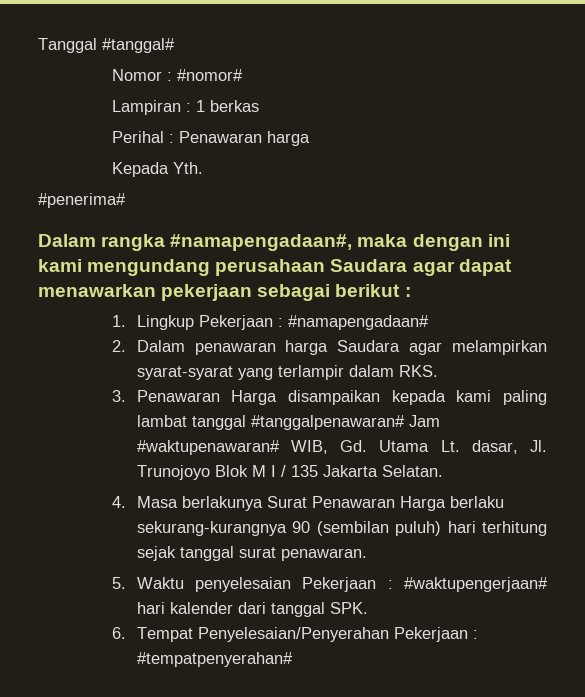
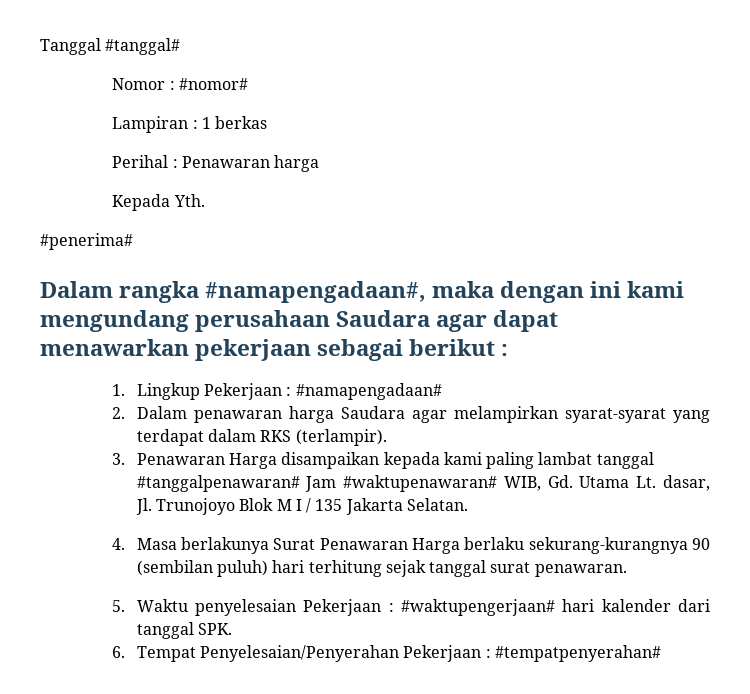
[277,365,438,380] terlampir dalam RKS. -> [136,429,387,446] terdapat dalam RKS (terlampir).

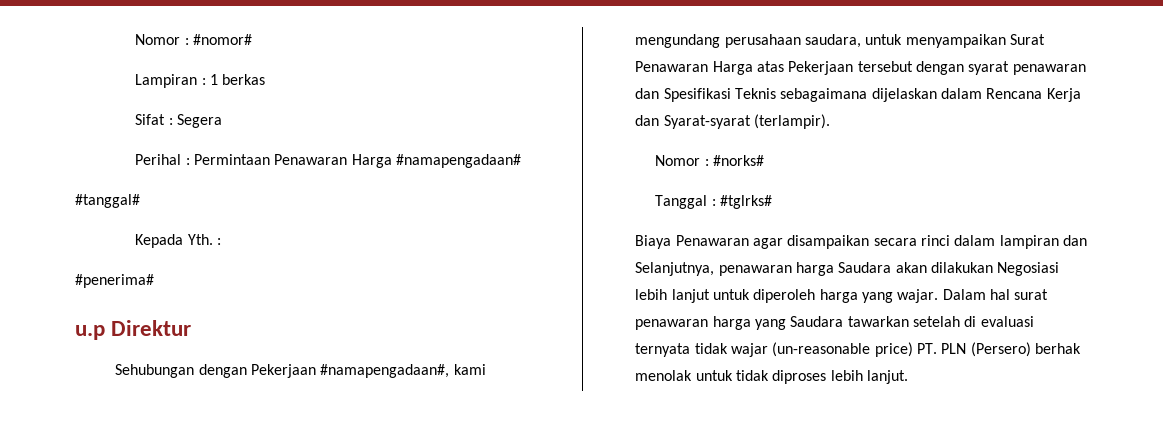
[40,38,181,55] Tanggal #tanggal# // -> (135, 39) none
(268, 122) none -> [135,114,223,128] // Sifat : Segera
[182,155,320,172] Penawaran harga -> [194,154,521,168] [75,194,140,208] Permintaan Penawaran Harga #namapengadaan# // #tanggal#
(205, 200) none -> [217,238,222,245] :
[40,281,685,303] [40,310,559,332] [40,339,509,361] [112,383,442,400] [112,406,710,423] [136,429,387,446] [112,452,654,469] [136,475,711,492] [135,498,469,515] [112,537,710,554] [136,560,627,577] [112,599,711,616] [136,622,232,639] [112,645,661,662] Dalam rangka #namapengadaan#, maka dengan ini kami mengundang perusahaan Saudara agar dapat menawarkan pekerjaan sebagai berikut : // 1. Lingkup Pekerjaan : #namapengadaan# // 2. Dalam penawaran harga Saudara agar melampirkan syarat-syarat yang terdapat dalam RKS (terlampir). // 3. Penawaran Harga disampaikan kepada kami paling lambat tanggal #tanggalpenawaran# Jam #waktupenawaran# WIB, Gd. Utama Lt. dasar, Jl. Trunojoyo Blok M I / 135 Jakarta Selatan. // 4. Masa berlakunya Surat Penawaran Harga berlaku sekurang-kurangnya 90 (sembilan puluh) hari terhitung sejak tanggal surat penawaran. // 5. Waktu penyelesaian Pekerjaan : #waktupengerjaan# hari kalender dari tanggal SPK. // 6. Tempat Penyelesaian/Penyerahan Pekerjaan : #tempatpenyerahan# -> [75,320,192,340] [115,364,486,378] [635,34,1045,48] [635,61,1086,75] [635,88,1081,102] [635,114,830,129] [655,155,765,166] [655,195,773,209] [635,235,1087,249] [635,262,1060,276] [635,289,1049,303] [635,316,1034,330] [635,342,1081,357] [635,370,908,384] u.p Direktur // Sehubungan dengan Pekerjaan #namapengadaan#, kami mengundang perusahaan saudara, untuk menyampaikan Surat Penawaran Harga atas Pekerjaan tersebut dengan syarat penawaran dan Spesifikasi Teknis sebagaimana dijelaskan dalam Rencana Kerja dan Syarat-syarat (terlampir). // Nomor : #norks# // Tanggal : #tglrks# // Biaya Penawaran agar disampaikan secara rinci dalam lampiran dan Selanjutnya, penawaran harga Saudara akan dilakukan Negosiasi lebih lanjut untuk diperoleh harga yang wajar. Dalam hal surat penawaran harga yang Saudara tawarkan setelah di evaluasi ternyata tidak wajar (un-reasonable price) PT. PLN (Persero) berhak menolak untuk tidak diproses lebih lanjut.

